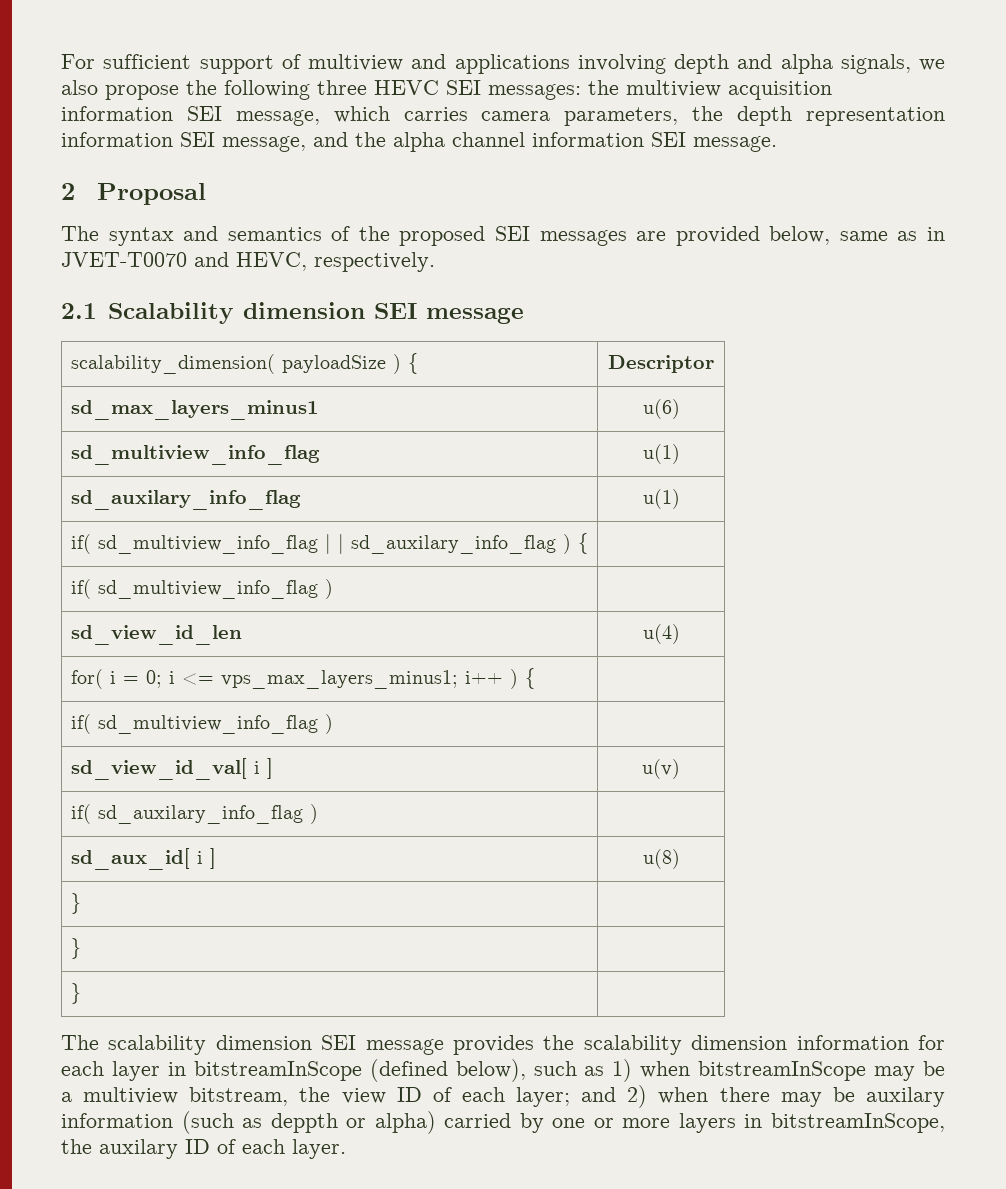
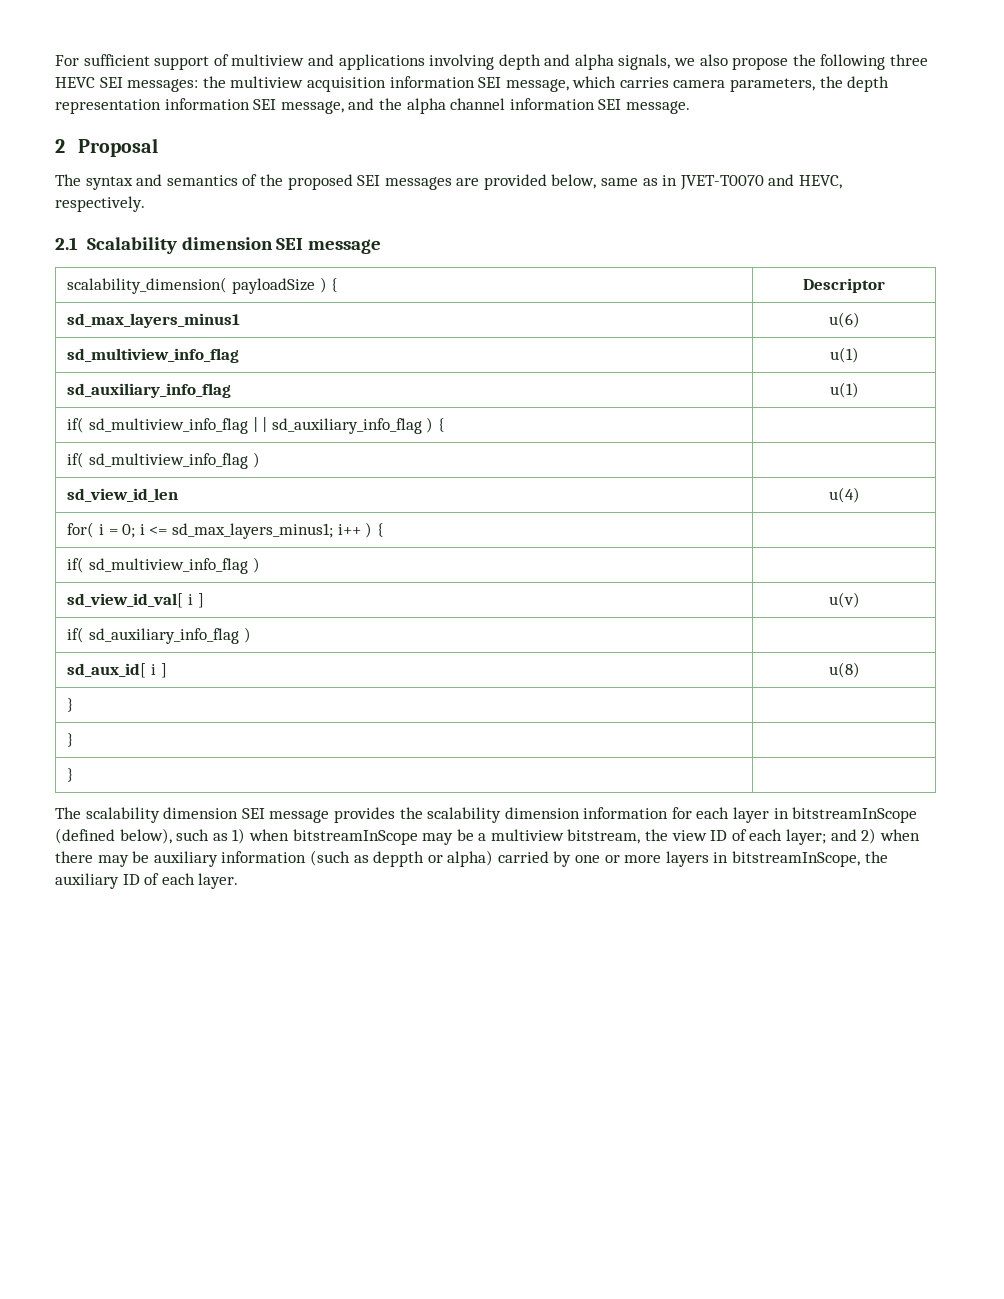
[70,490,301,510] sd_auxilary_info_flag -> [67,383,232,398] sd_auxiliary_info_flag
[350,535,556,554] sd_auxilary_info_flag -> [271,418,422,434] sd_auxiliary_info_flag
[220,670,458,689] vps_max_layers_minus1; -> [171,523,333,539] sd_max_layers_minus1;
[97,805,303,824] sd_auxilary_info_flag -> [88,628,239,644] sd_auxiliary_info_flag
[865,1087,945,1107] auxilary -> [153,851,218,867] auxiliary
[99,1139,178,1159] auxilary -> [55,873,119,889] auxiliary

